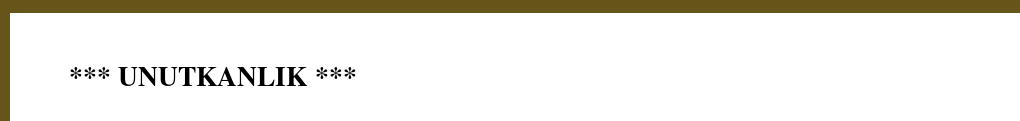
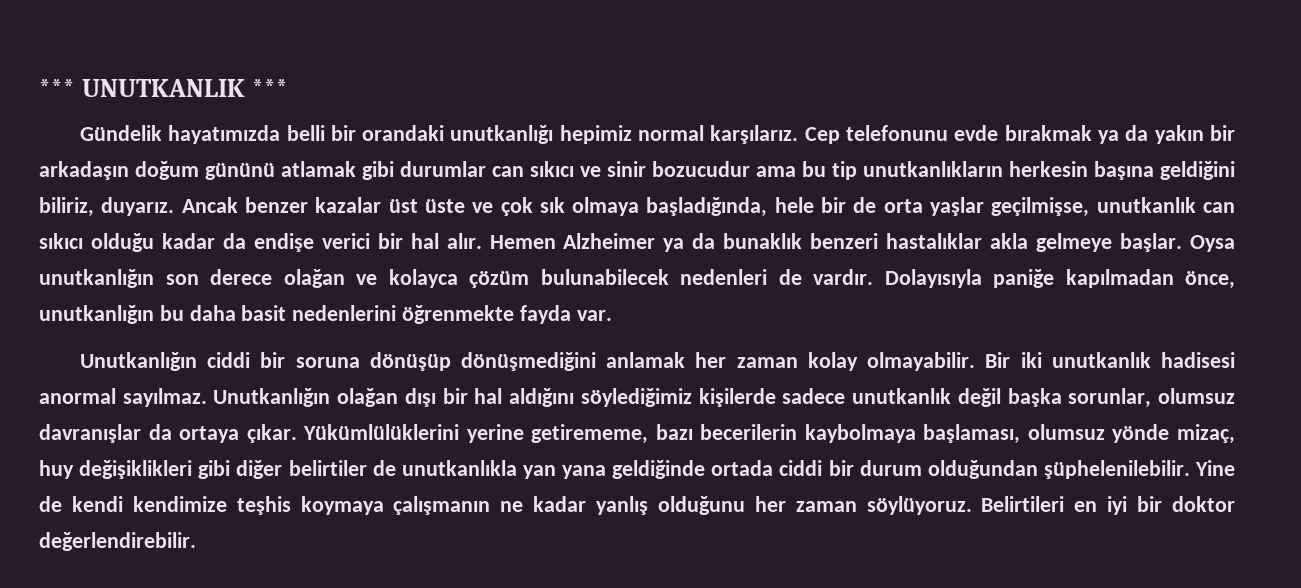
(357, 76) none -> [79,125,1236,144] [39,161,1235,180] [39,197,1235,217] [39,233,1235,252] [39,269,1235,289] [39,305,612,324] [79,352,1236,371] [39,388,1236,408] [39,424,1235,444] [39,460,1235,479] [39,496,1236,515] [39,532,196,551] // Gündelik hayatımızda belli bir orandaki unutkanlığı hepimiz normal karşılarız. Cep telefonunu evde bırakmak ya da yakın bir arkadaşın doğum gününü atlamak gibi durumlar can sıkıcı ve sinir bozucudur ama bu tip unutkanlıkların herkesin başına geldiğini biliriz, duyarız. Ancak benzer kazalar üst üste ve çok sık olmaya başladığında, hele bir de orta yaşlar geçilmişse, unutkanlık can sıkıcı olduğu kadar da endişe verici bir hal alır. Hemen Alzheimer ya da bunaklık benzeri hastalıklar akla gelmeye başlar. Oysa unutkanlığın son derece olağan ve kolayca çözüm bulunabilecek nedenleri de vardır. Dolayısıyla paniğe kapılmadan önce, unutkanlığın bu daha basit nedenlerini öğrenmekte fayda var. // Unutkanlığın ciddi bir soruna dönüşüp dönüşmediğini anlamak her zaman kolay olmayabilir. Bir iki unutkanlık hadisesi anormal sayılmaz. Unutkanlığın olağan dışı bir hal aldığını söylediğimiz kişilerde sadece unutkanlık değil başka sorunlar, olumsuz davranışlar da ortaya çıkar. Yükümlülüklerini yerine getirememe, bazı becerilerin kaybolmaya başlaması, olumsuz yönde mizaç, huy değişiklikleri gibi diğer belirtiler de unutkanlıkla yan yana geldiğinde ortada ciddi bir durum olduğundan şüphelenilebilir. Yine de kendi kendimize teşhis koymaya çalışmanın ne kadar yanlış olduğunu her zaman söylüyoruz. Belirtileri en iyi bir doktor değerlendirebilir.

